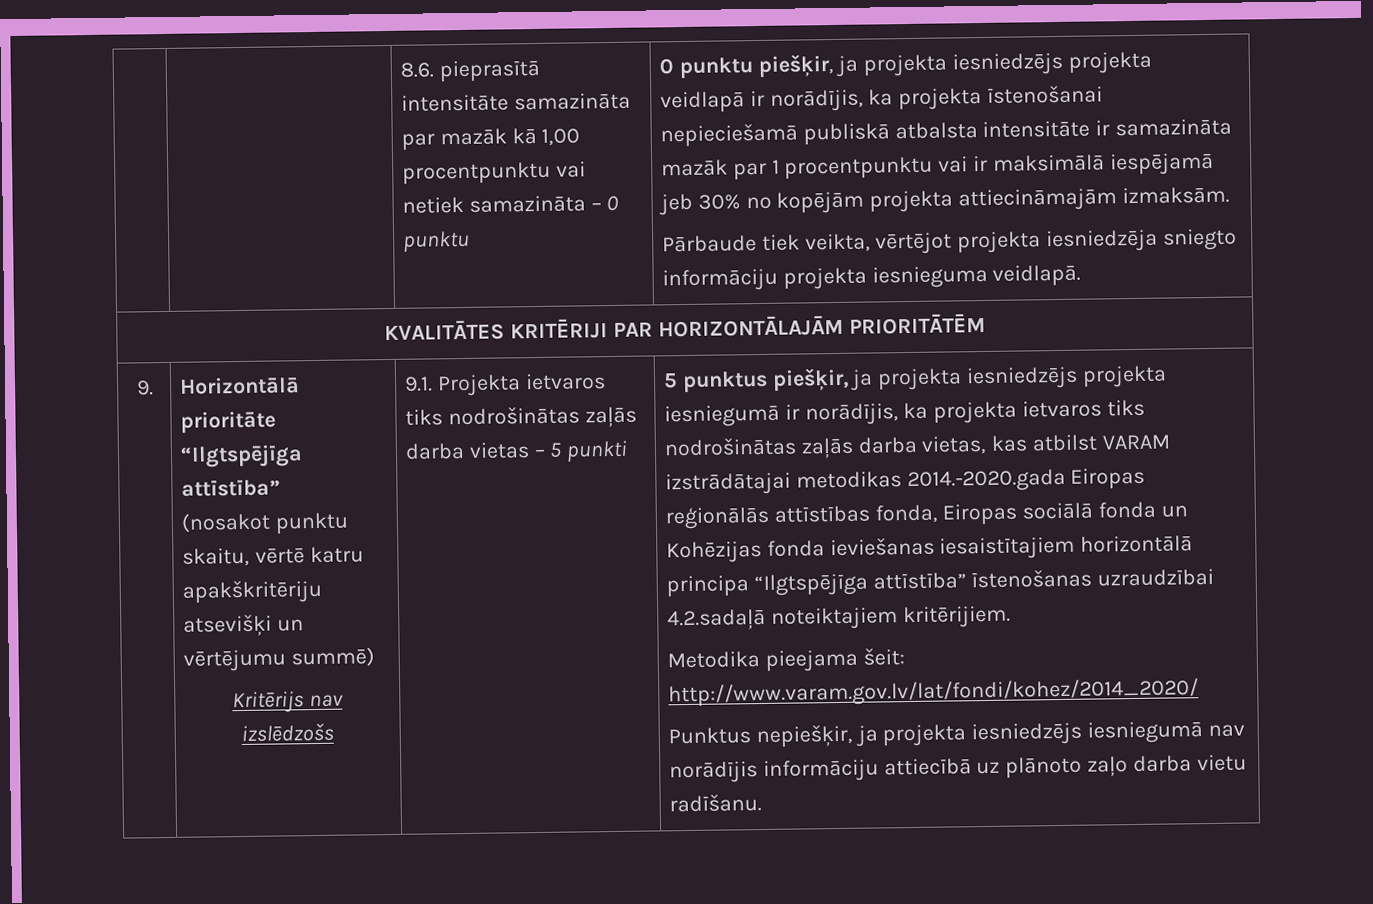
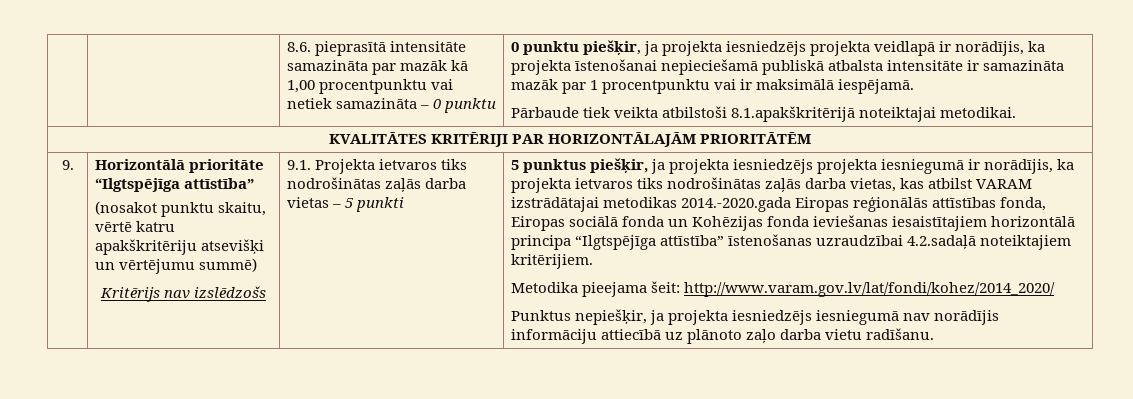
[1109,152,1214,176] [658,186,1230,216] [661,228,1237,255] [661,264,1082,292] iespējamā jeb 30% no kopējām projekta attiecināmajām izmaksām. // Pārbaude tiek veikta, vērtējot projekta iesniedzēja sniegto informāciju projekta iesnieguma veidlapā. -> [838,79,915,94] [510,106,1016,122] iespējamā. // Pārbaude tiek veikta atbilstoši 8.1.apakškritērijā noteiktajai metodikai.

